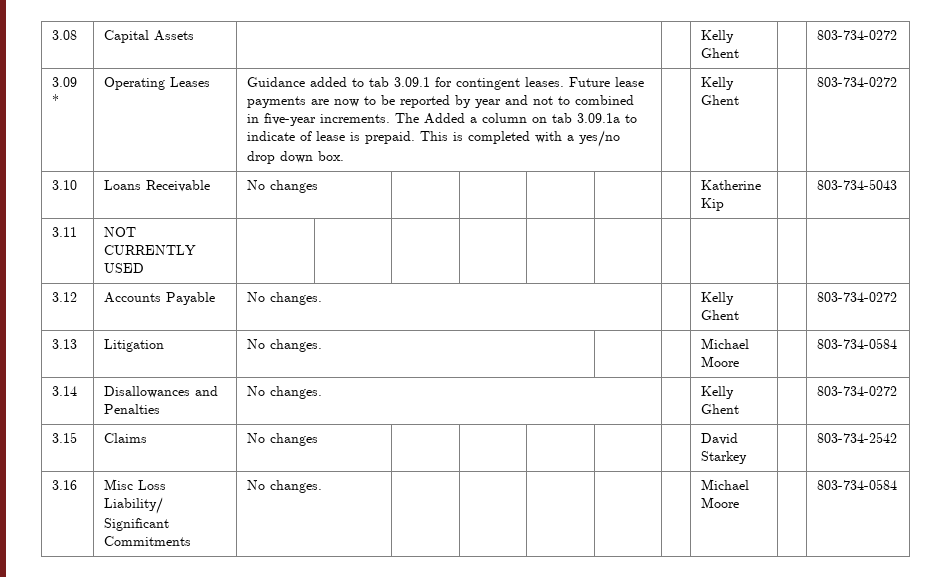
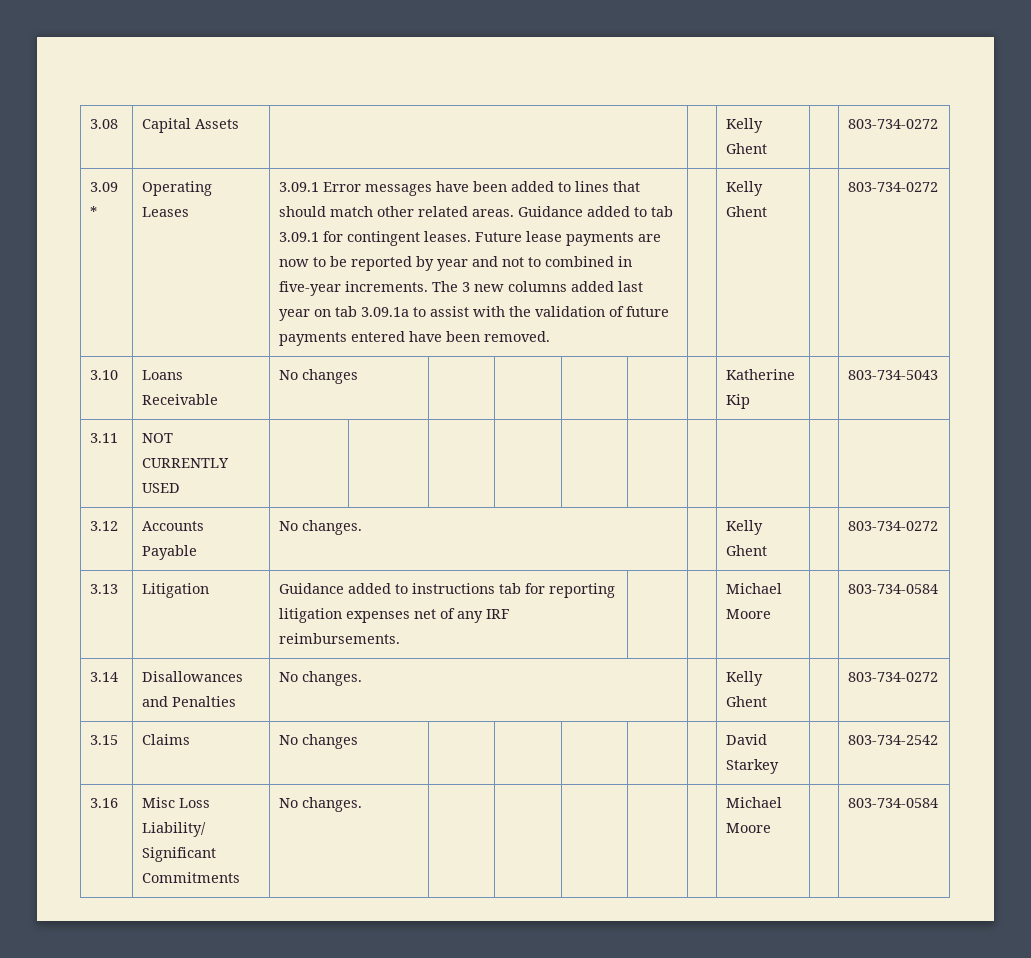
(211, 82) none -> [279,181,641,196] [279,206,515,217] 3.09.1 Error messages have been added to lines that should match other related areas.
[424,113,638,124] [247,130,621,147] [247,151,345,164] Added a column on tab 3.09.1a to indicate of lease is prepaid. This is completed with a yes/no drop down box. -> [462,281,644,292] [279,306,670,321] [279,331,551,346] 3 new columns added last year on tab 3.09.1a to assist with the validation of future payments entered have been removed.
[247,339,323,352] No changes. -> [279,583,616,598] [279,608,511,623] [279,633,401,644] Guidance added to instructions tab for reporting litigation expenses net of any IRF reimbursements.

